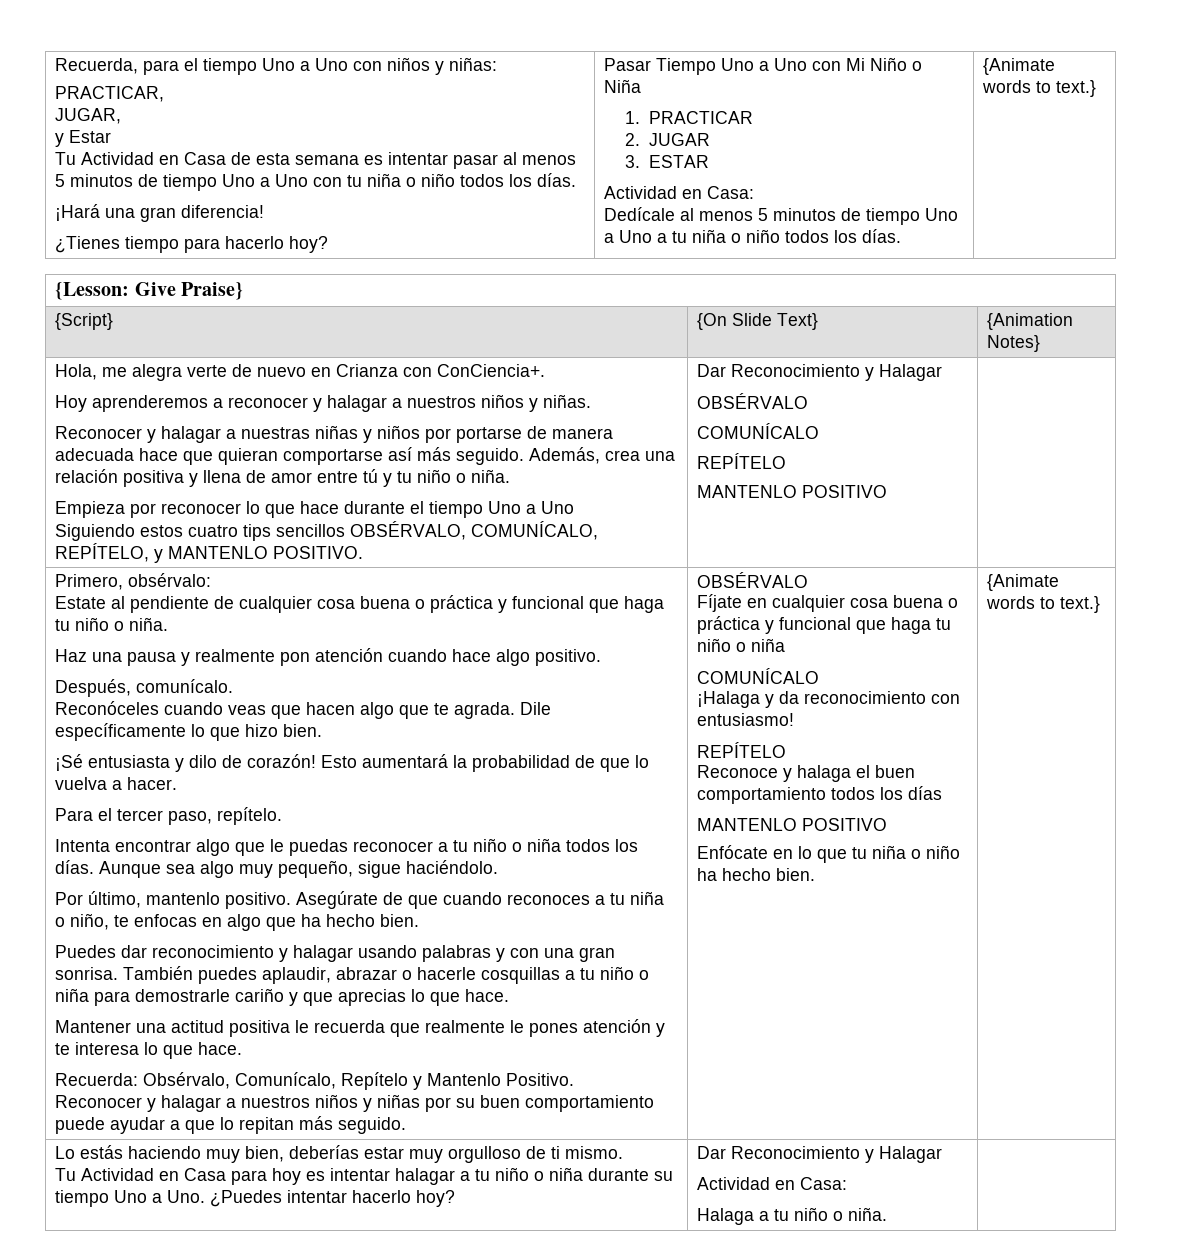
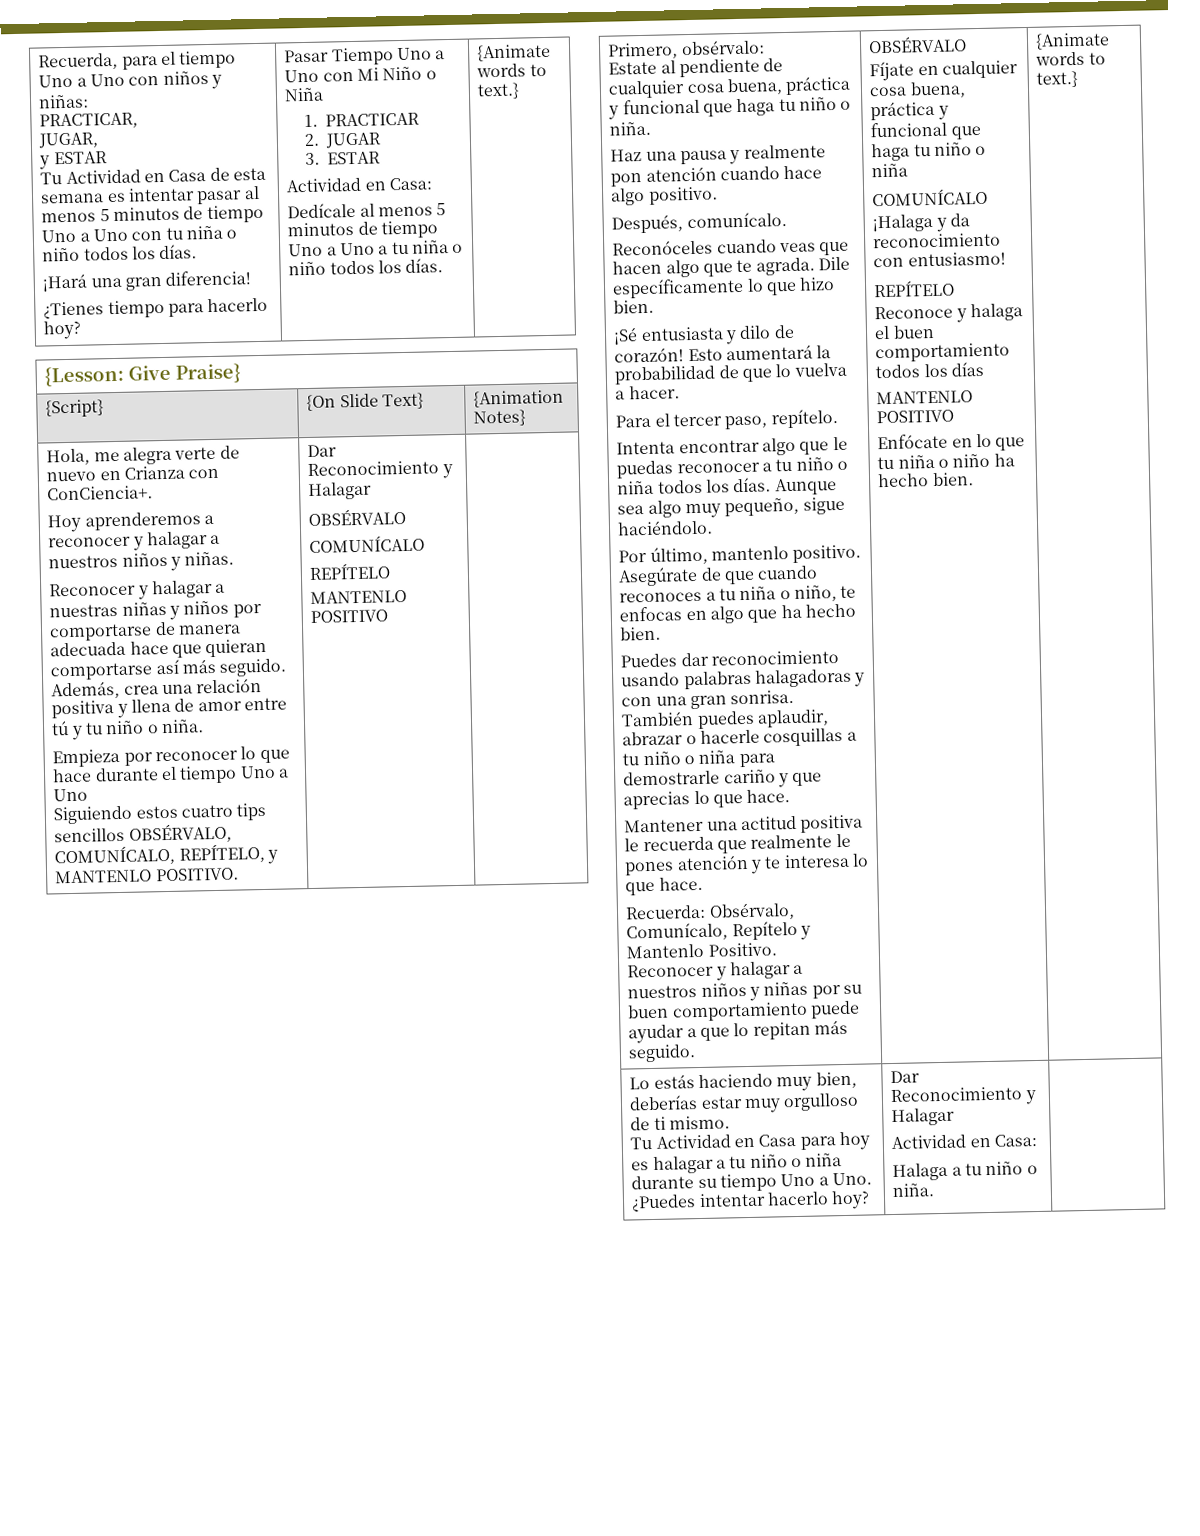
[69,130,112,143] Estar -> [53,151,108,165] ESTAR
[456,427,523,443] portarse -> [49,623,153,642] comportarse
[360,596,426,609] buena o -> [727,78,784,96] buena,
[279,945,354,962] y halagar -> (840, 657) none
(492, 953) none -> [755,668,853,688] halagadoras
[893,595,959,608] buena o -> [909,81,966,99] buena,
[330,1168,391,1181] intentar -> (650, 1166) none

